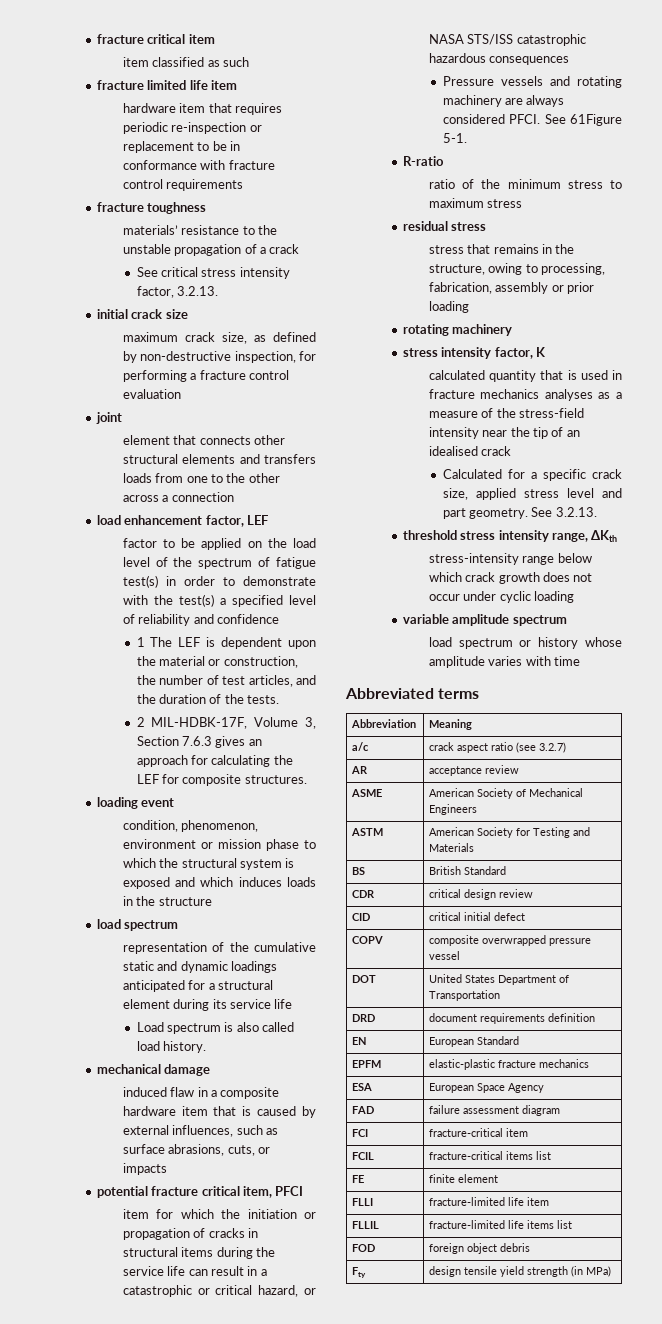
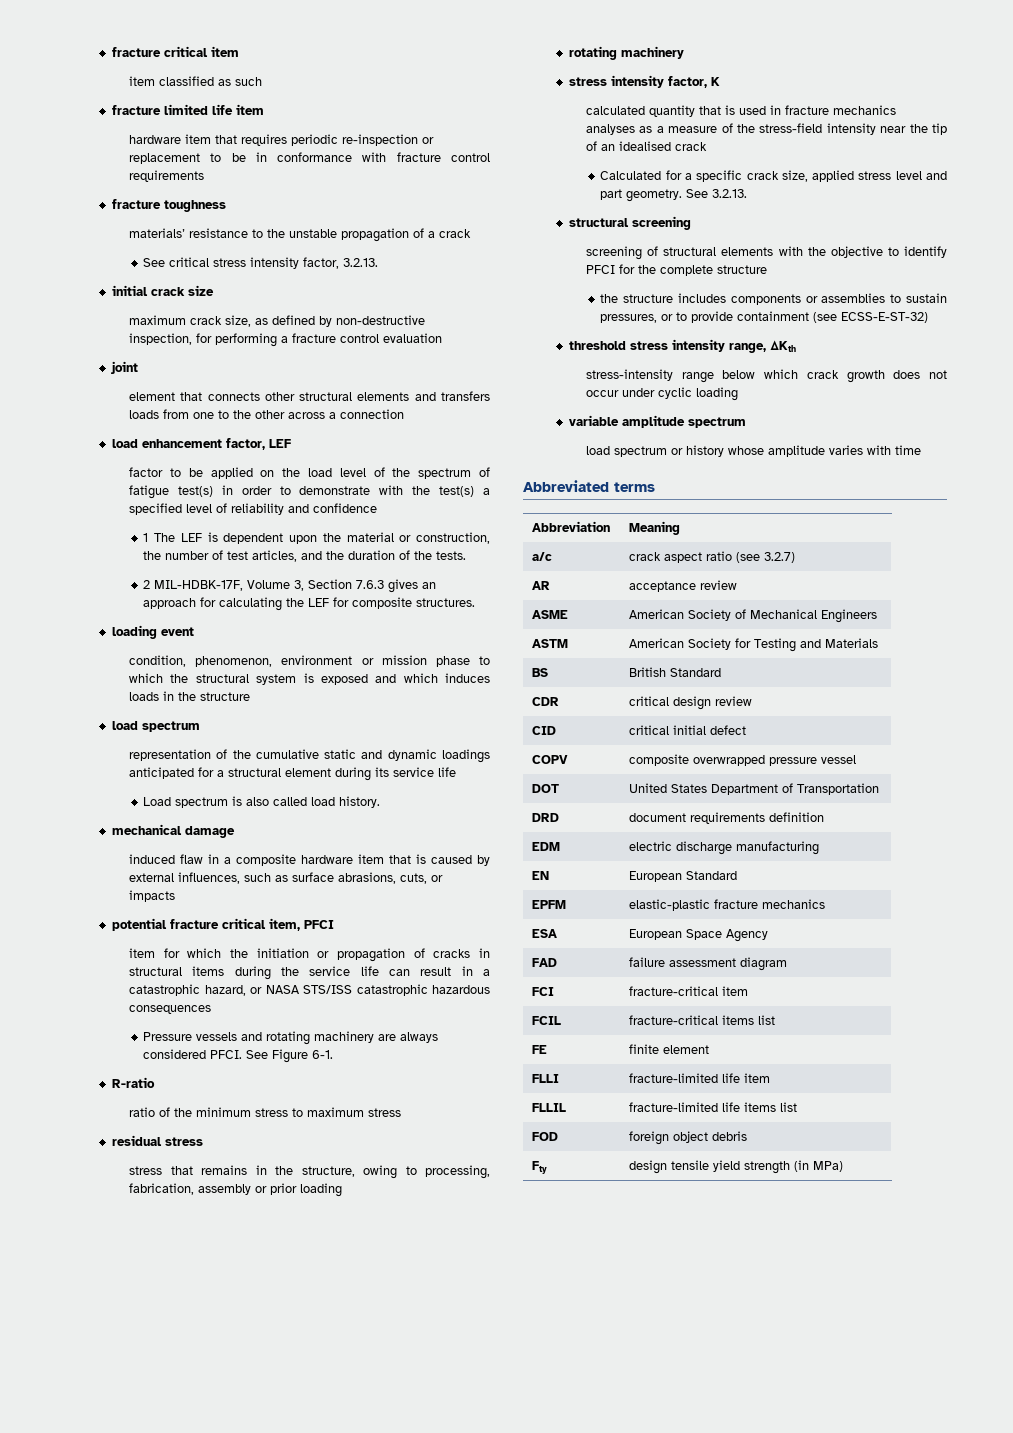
[197,1285,253,1295] or critical -> (201, 990) none
[570,114,622,126] [442,133,467,143] 61Figure 5-1. -> [272,1049,334,1063] Figure 6-1.
(597, 512) none -> [568,216,691,230] [586,246,947,260] [586,264,768,276] [600,293,947,305] [600,311,929,323] // structural screening // screening of structural elements with the objective to identify PFCI for the complete structure // the structure includes components or assemblies to sustain pressures, or to provide containment (see ECSS-E-ST-32)
(596, 1017) none -> [532,842,561,851] [629,841,820,855] // EDM | electric discharge manufacturing

